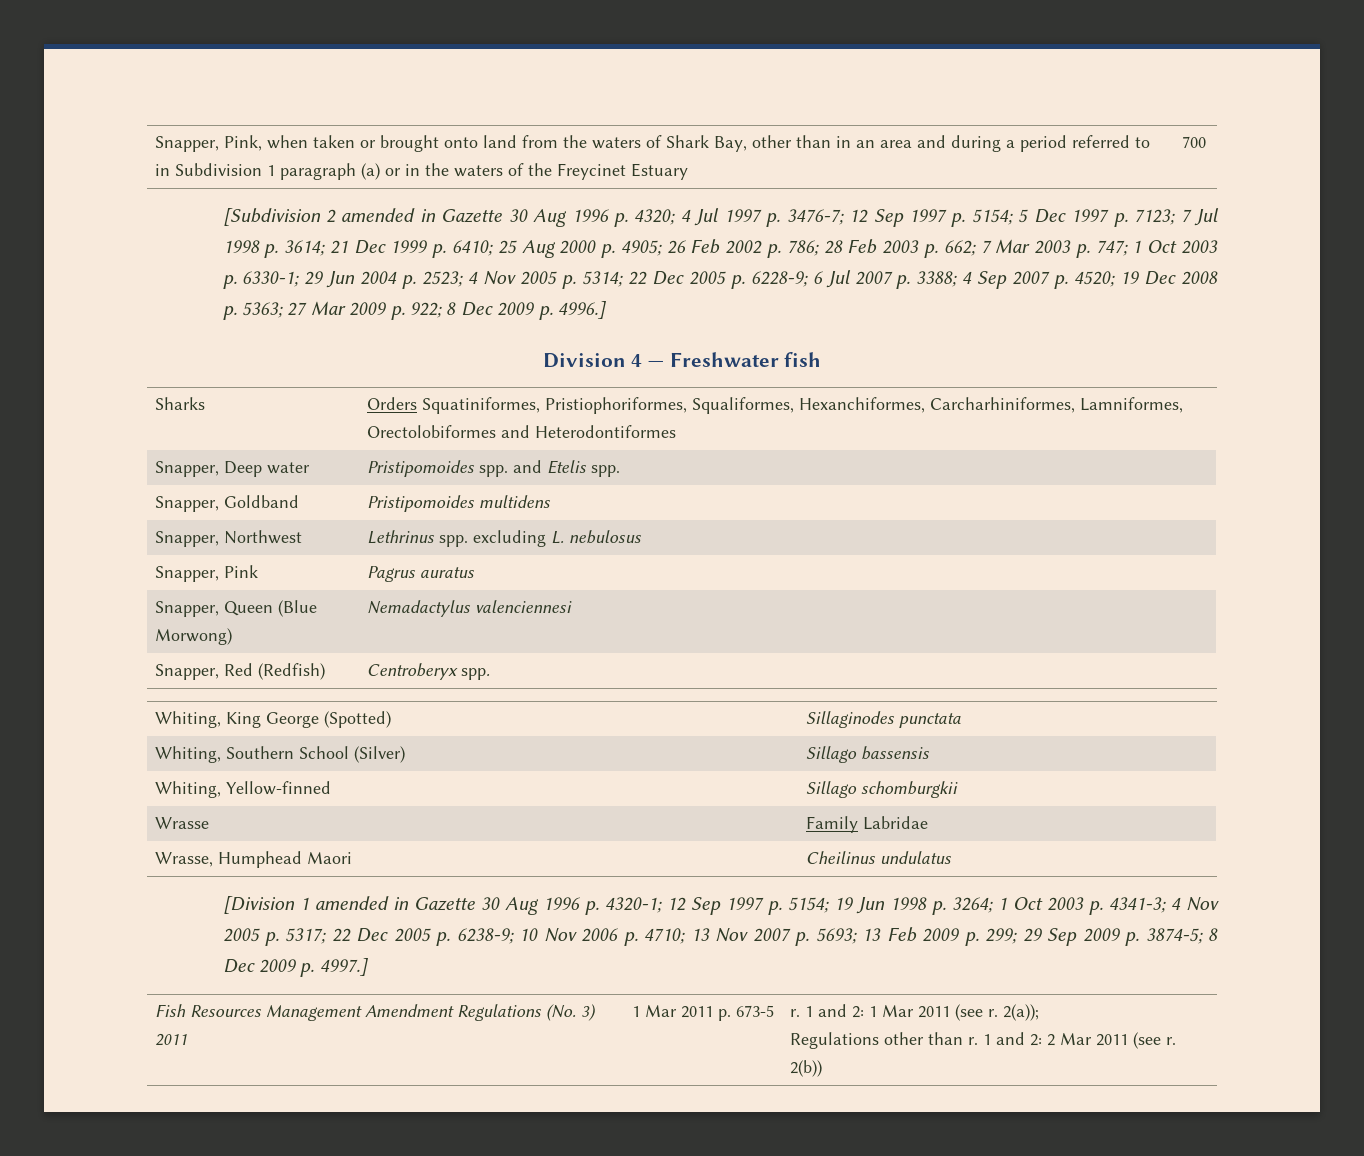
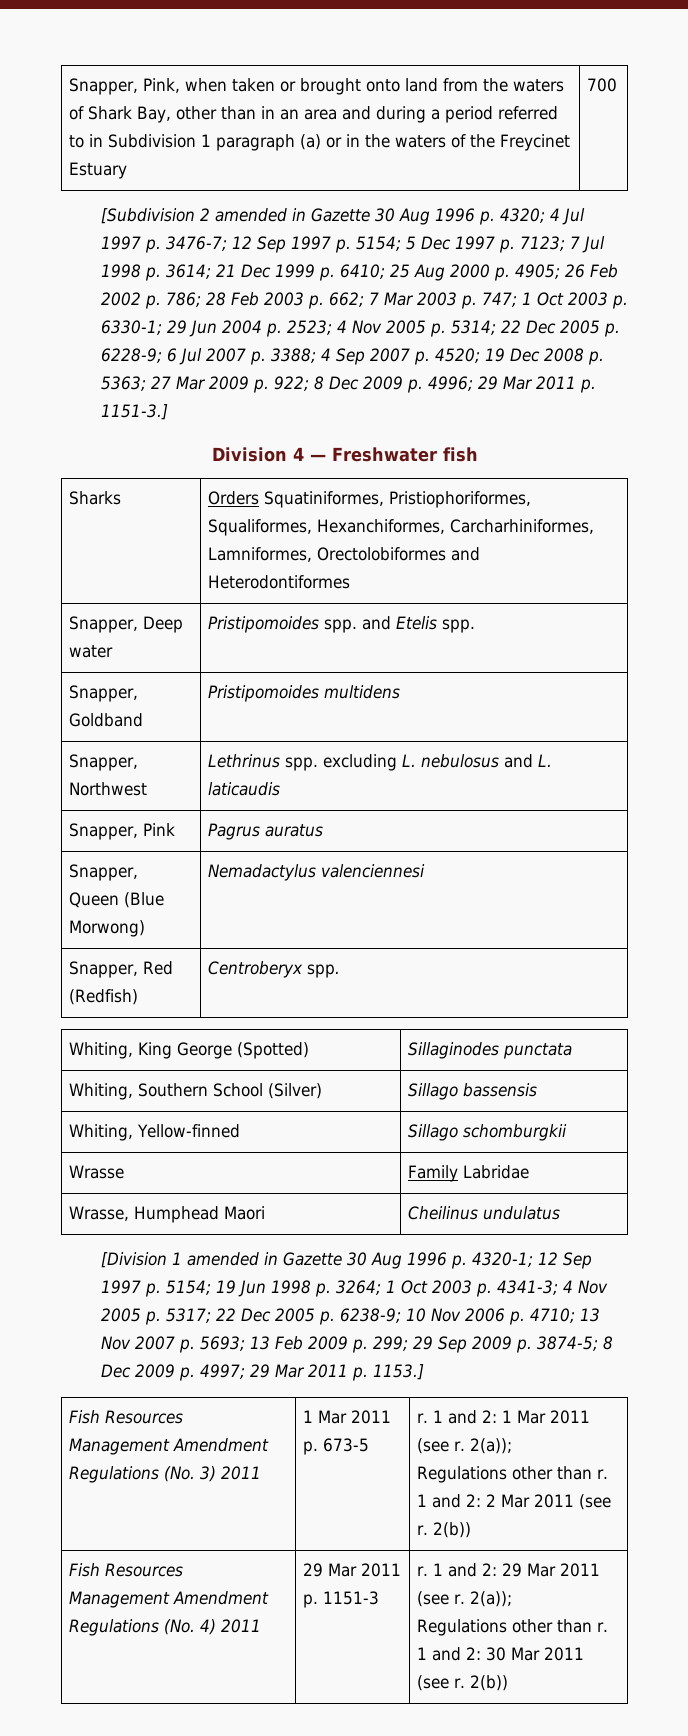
[557,301,606,319] 4996.] -> [427,376,596,393] [100,404,168,420] 4996; 29 Mar 2011 p. 1151-3.]
(643, 537) none -> [504,754,553,768] [208,782,281,796] and L. laticaudis
[319,958,368,976] 4997.] -> [199,1364,424,1381] 4997; 29 Mar 2011 p. 1153.]
(823, 1068) none -> [69,1563,184,1577] [69,1591,270,1608] [69,1619,262,1636] [303,1563,402,1577] [303,1591,380,1608] [417,1563,601,1577] [417,1591,513,1607] [417,1619,609,1636] [417,1647,585,1661] [417,1675,509,1691] // Fish Resources Management Amendment Regulations (No. 4) 2011 | 29 Mar 2011 p. 1151-3 | r. 1 and 2: 29 Mar 2011 (see r. 2(a)); // Regulations other than r. 1 and 2: 30 Mar 2011 (see r. 2(b))

